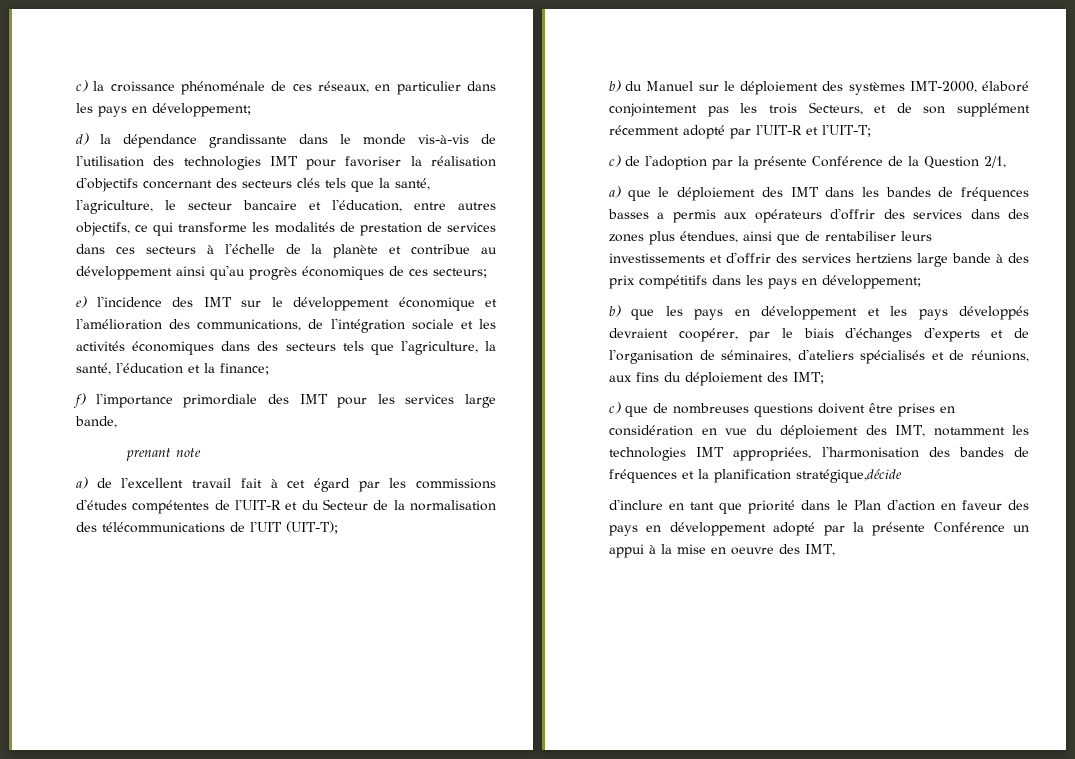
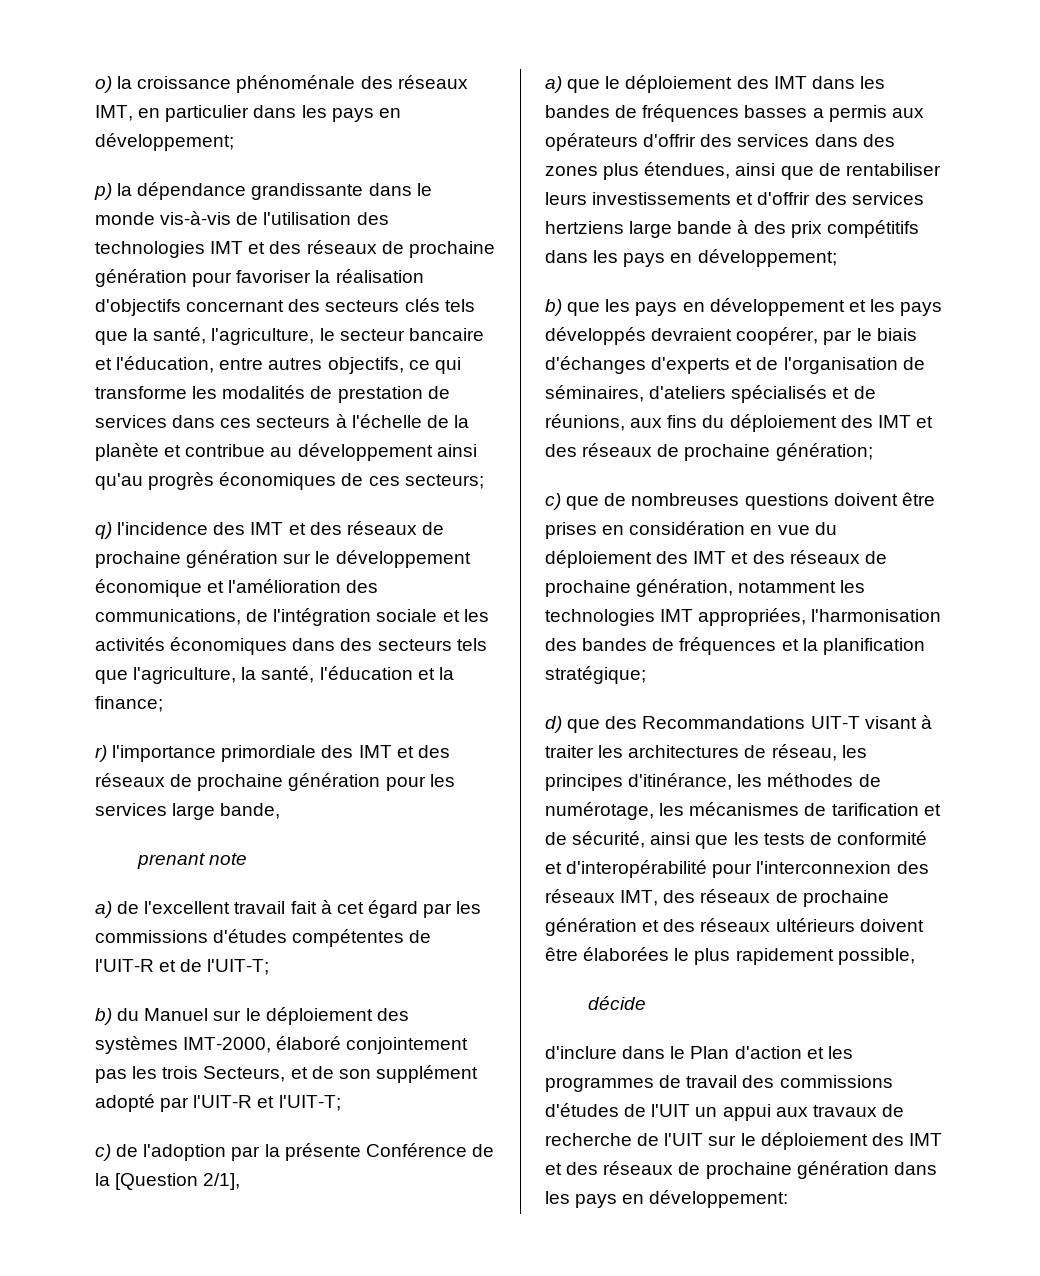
[76,80,88,92] c) -> [95,76,112,93] o)
[271,81,369,93] de ces réseaux, -> [360,75,468,89] [95,105,133,121] des réseaux IMT,
[76,133,89,145] d) -> [94,183,112,200] p)
(298, 161) none -> [248,240,495,258] [95,269,187,287] et des réseaux de prochaine génération
[76,296,87,308] e) -> [95,522,112,539] q)
(232, 302) none -> [288,521,444,535] [95,550,279,568] et des réseaux de prochaine génération
[73,393,86,408] f) -> [95,745,107,762] r)
(328, 399) none -> [396,745,450,758] [95,773,381,791] et des réseaux de prochaine génération
[301,499,496,511] [76,521,338,534] du Secteur de la normalisation des télécommunications de l'UIT (UIT-T); -> [180,959,270,975] de l'UIT-T;
[609,125,679,135] récemment -> (478, 1074) none
[924,156,1006,169] Question 2/1, -> [115,1173,241,1190] [Question 2/1],
[793,372,824,384] IMT; -> [877,415,933,428] [545,443,873,461] IMT et des réseaux de prochaine génération;
[895,425,926,437] IMT, -> [693,550,887,564] [545,579,734,597] IMT et des réseaux de prochaine génération,
[796,469,902,483] [609,499,1029,514] [609,522,1029,536] [609,544,835,558] stratégique,décide // d'inclure en tant que priorité dans le Plan d'action en faveur des pays en développement adopté par la présente Conférence un appui à la mise en oeuvre des IMT, -> [545,666,646,684] [545,715,932,733] [545,744,867,761] [545,773,881,791] [545,802,941,820] [545,831,927,849] [545,860,929,878] [545,889,889,907] [545,918,924,936] [545,947,915,965] [587,996,646,1010] [545,1046,853,1059] [545,1075,893,1092] [545,1103,904,1121] [545,1132,942,1150] [545,1161,937,1179] [545,1190,789,1208] stratégique; // d) que des Recommandations UIT-T visant à traiter les architectures de réseau, les principes d'itinérance, les méthodes de numérotage, les mécanismes de tarification et de sécurité, ainsi que les tests de conformité et d'interopérabilité pour l'interconnexion des réseaux IMT, des réseaux de prochaine génération et des réseaux ultérieurs doivent être élaborées le plus rapidement possible, // décide // d'inclure dans le Plan d'action et les programmes de travail des commissions d'études de l'UIT un appui aux travaux de recherche de l'UIT sur le déploiement des IMT et des réseaux de prochaine génération dans les pays en développement:

